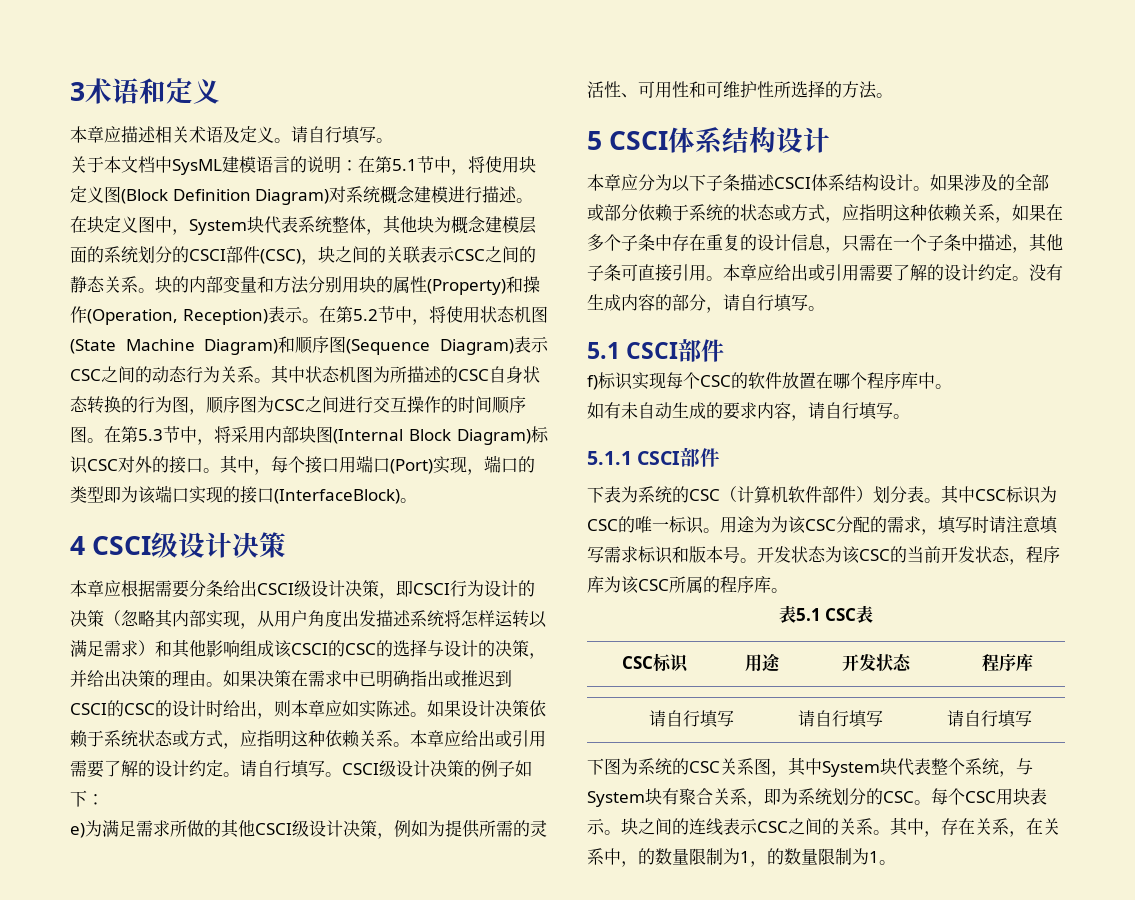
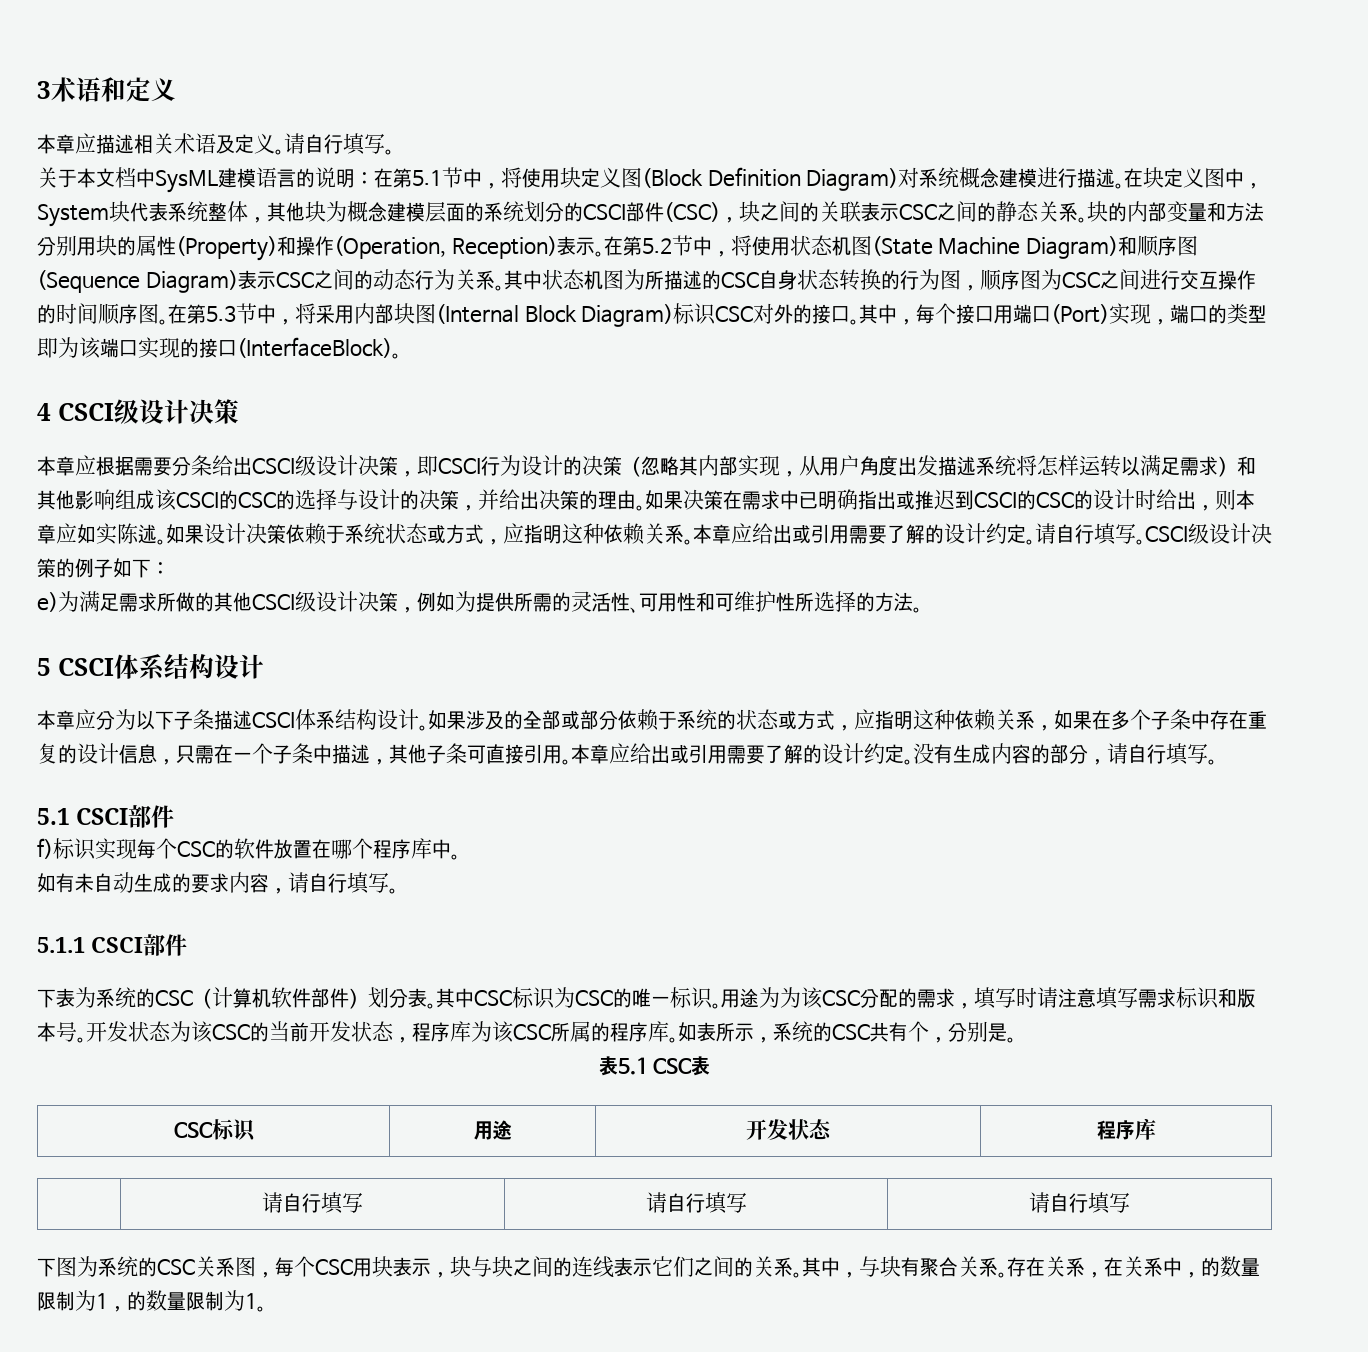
(788, 590) none -> [678,1021,1016,1043] 如表所示，系统的CSC共有个，分别是。
[788,757,1033,777] [587,788,931,807] 其中System块代表整个系统，与System块有聚合关系，即为系统划分的CSC。 -> (275, 1275) none
[604,830,621,835] 。 -> [431,1256,492,1278] ，块与
[757,821,788,833] CSC -> [652,1256,694,1277] 它们
(941, 834) none -> [859,1256,1007,1278] 与块有聚合关系。

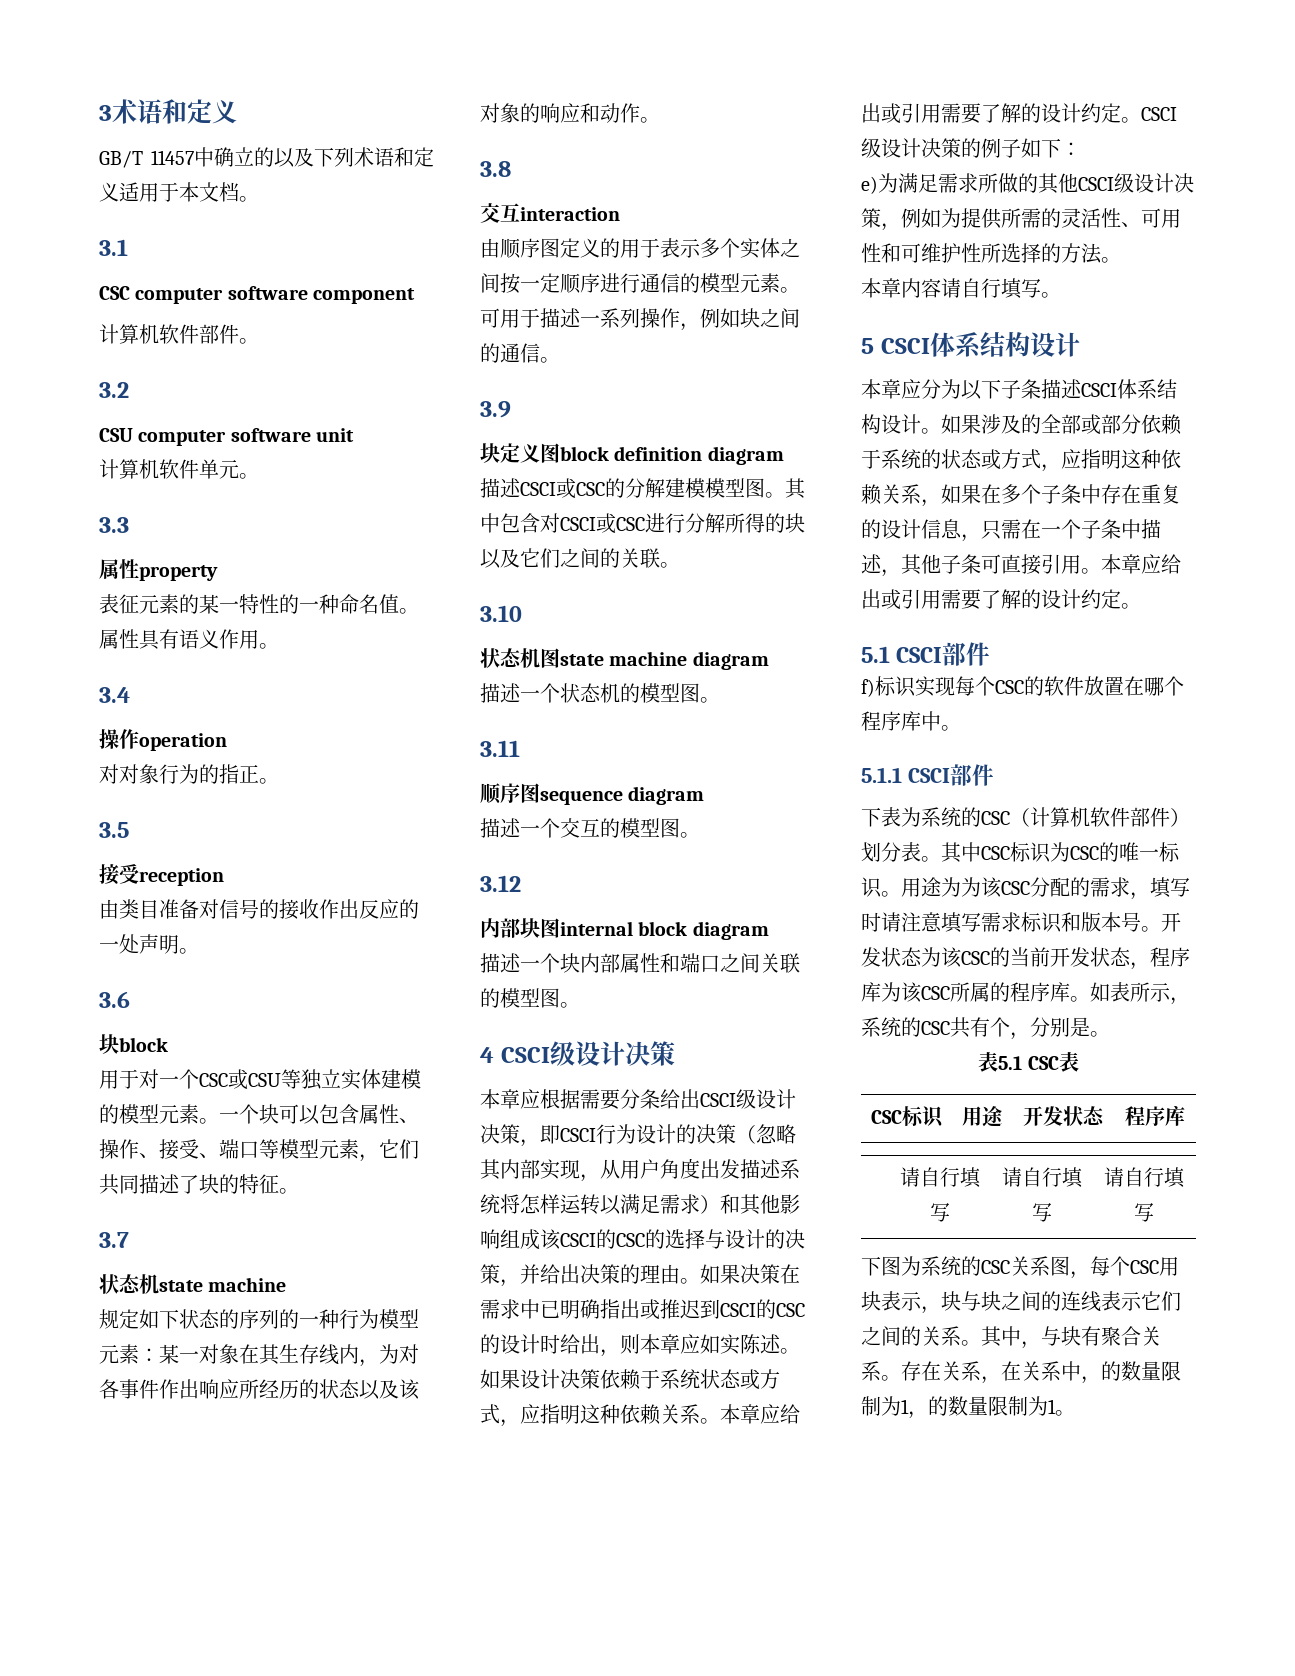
[37,133,394,155] [37,167,1264,193] [37,201,1264,227] [37,235,1198,261] [37,269,1256,293] [37,303,1268,327] [37,337,392,359] 本章应描述相关术语及定义。请自行填写。 // 关于本文档中SysML建模语言的说明：在第5.1节中，将使用块定义图(Block Definition Diagram)对系统概念建模进行描述。在块定义图中，System块代表系统整体，其他块为概念建模层面的系统划分的CSCI部件(CSC)，块之间的关联表示CSC之间的静态关系。块的内部变量和方法分别用块的属性(Property)和操作(Operation, Reception)表示。在第5.2节中，将使用状态机图(State Machine Diagram)和顺序图(Sequence Diagram)表示CSC之间的动态行为关系。其中状态机图为所描述的CSC自身状态转换的行为图，顺序图为CSC之间进行交互操作的时间顺序图。在第5.3节中，将采用内部块图(Internal Block Diagram)标识CSC对外的接口。其中，每个接口用端口(Port)实现，端口的类型即为该端口实现的接口(InterfaceBlock) -> [99,147,434,168] [99,182,259,202] [99,239,128,256] [99,286,416,304] [99,324,259,344] [99,382,129,398] [99,428,355,446] [99,459,259,479] [99,517,129,533] [99,559,218,581] [99,594,419,614] [99,629,279,650] [99,687,130,703] [99,729,227,751] [99,764,279,784] [99,822,129,838] [99,864,224,886] [99,899,419,920] [99,934,199,954] [99,991,130,1008] [99,1034,168,1054] [99,1069,421,1090] [99,1104,419,1125] [99,1139,419,1162] [99,1174,299,1195] [99,1232,129,1248] [99,1274,287,1294] [99,1309,419,1329] [99,1344,419,1367] [99,1379,420,1400] [480,103,660,123] [480,161,511,177] [480,203,620,223] [480,238,800,259] [480,273,800,294] [480,308,800,331] [480,343,560,363] [480,401,511,418] [480,443,784,465] [480,478,806,499] [480,513,805,534] [480,548,680,569] [480,605,522,622] [480,648,769,670] [480,683,720,703] [480,740,520,757] [480,783,705,805] [480,818,700,838] [480,875,521,892] [480,918,769,940] [480,953,800,973] [480,988,560,1008] GB/T 11457中确立的以及下列术语和定义适用于本文档。 // 3.1 // CSC computer software component // 计算机软件部件。 // 3.2 // CSU computer software unit // 计算机软件单元。 // 3.3 // 属性property // 表征元素的某一特性的一种命名值。属性具有语义作用。 // 3.4 // 操作operation // 对对象行为的指正。 // 3.5 // 接受reception // 由类目准备对信号的接收作出反应的一处声明。 // 3.6 // 块block // 用于对一个CSC或CSU等独立实体建模的模型元素。一个块可以包含属性、操作、接受、端口等模型元素，它们共同描述了块的特征。 // 3.7 // 状态机state machine // 规定如下状态的序列的一种行为模型元素：某一对象在其生存线内，为对各事件作出响应所经历的状态以及该对象的响应和动作。 // 3.8 // 交互interaction // 由顺序图定义的用于表示多个实体之间按一定顺序进行通信的模型元素。可用于描述一系列操作，例如块之间的通信。 // 3.9 // 块定义图block definition diagram // 描述CSCI或CSC的分解建模模型图。其中包含对CSCI或CSC进行分解所得的块以及它们之间的关联。 // 3.10 // 状态机图state machine diagram // 描述一个状态机的模型图。 // 3.11 // 顺序图sequence diagram // 描述一个交互的模型图。 // 3.12 // 内部块图internal block diagram // 描述一个块内部属性和端口之间关联的模型图
[1035,523,1145,545] 请自行填写。 -> (1141, 120) none
(922, 610) none -> [861,278,1061,299] // 本章内容请自行填写。
[913,743,1217,765] 没有生成内容的部分，请自行填写。 -> (1141, 606) none
[37,872,398,894] // 如有未自动生成的要求内容，请自行填写。 -> (961, 728) none

